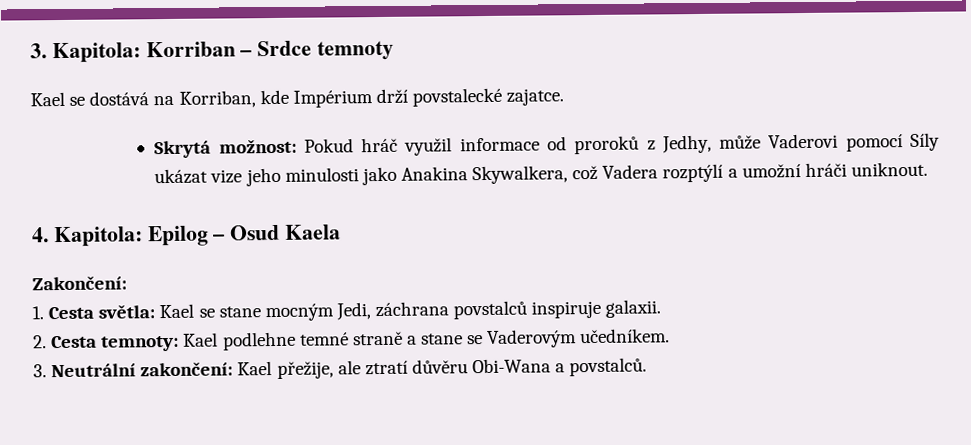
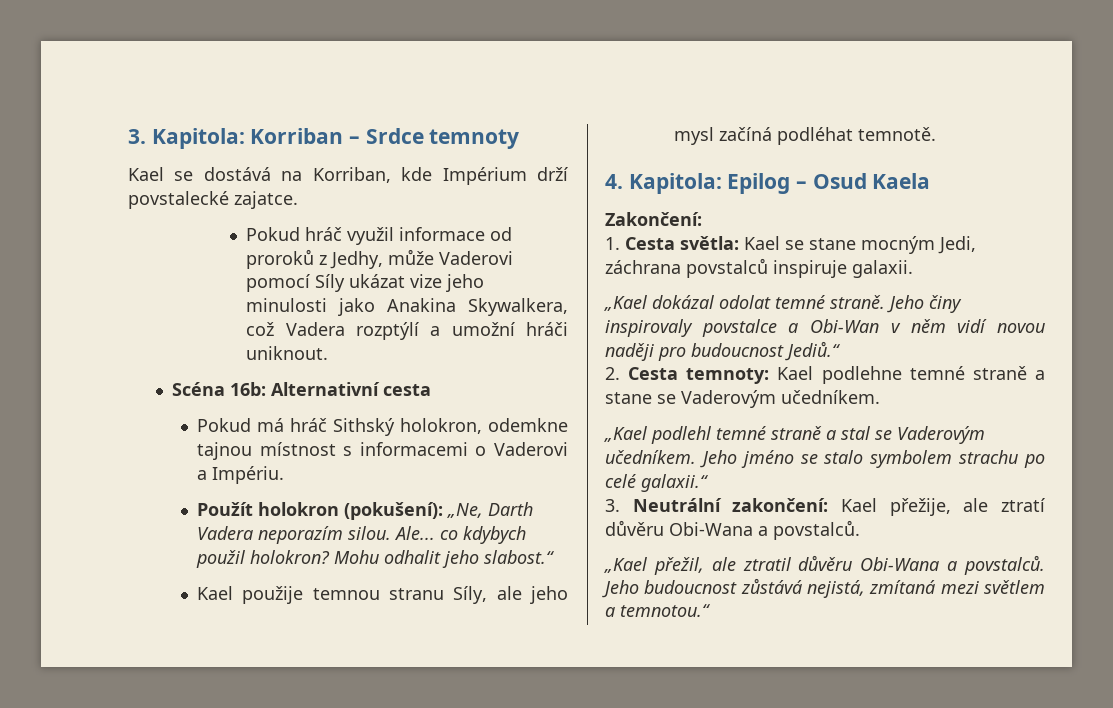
[154,138,297,159] Skrytá možnost: -> (298, 200) none
(928, 169) none -> [172,382,432,396] [196,418,568,436] [196,442,568,460] [196,466,284,484] [196,502,533,520] [196,526,526,544] [195,550,554,568] [196,586,568,604] [673,127,936,145] // Scéna 16b: Alternativní cesta // Pokud má hráč Sithský holokron, odemkne tajnou místnost s informacemi o Vaderovi a Impériu. // Použít holokron (pokušení): „Ne, Darth Vadera neporazím silou. Ale... co kdybych použil holokron? Mohu odhalit jeho slabost.“ // Kael použije temnou stranu Síly, ale jeho mysl začíná podléhat temnotě.
(662, 308) none -> [604,295,962,313] [605,319,1045,337] [605,341,840,361] // „Kael dokázal odolat temné straně. Jeho činy inspirovaly povstalce a Obi-Wan v něm vidí novou naději pro budoucnost Jediů.“
(671, 336) none -> [604,426,985,444] [605,450,1045,468] [605,474,708,492] // „Kael podlehl temné straně a stal se Vaderovým učedníkem. Jeho jméno se stalo symbolem strachu po celé galaxii.“
(648, 367) none -> [604,555,1045,575] [602,578,1045,598] [605,604,710,617] // „Kael přežil, ale ztratil důvěru Obi-Wana a povstalců. Jeho budoucnost zůstává nejistá, zmítaná mezi světlem a temnotou.“

